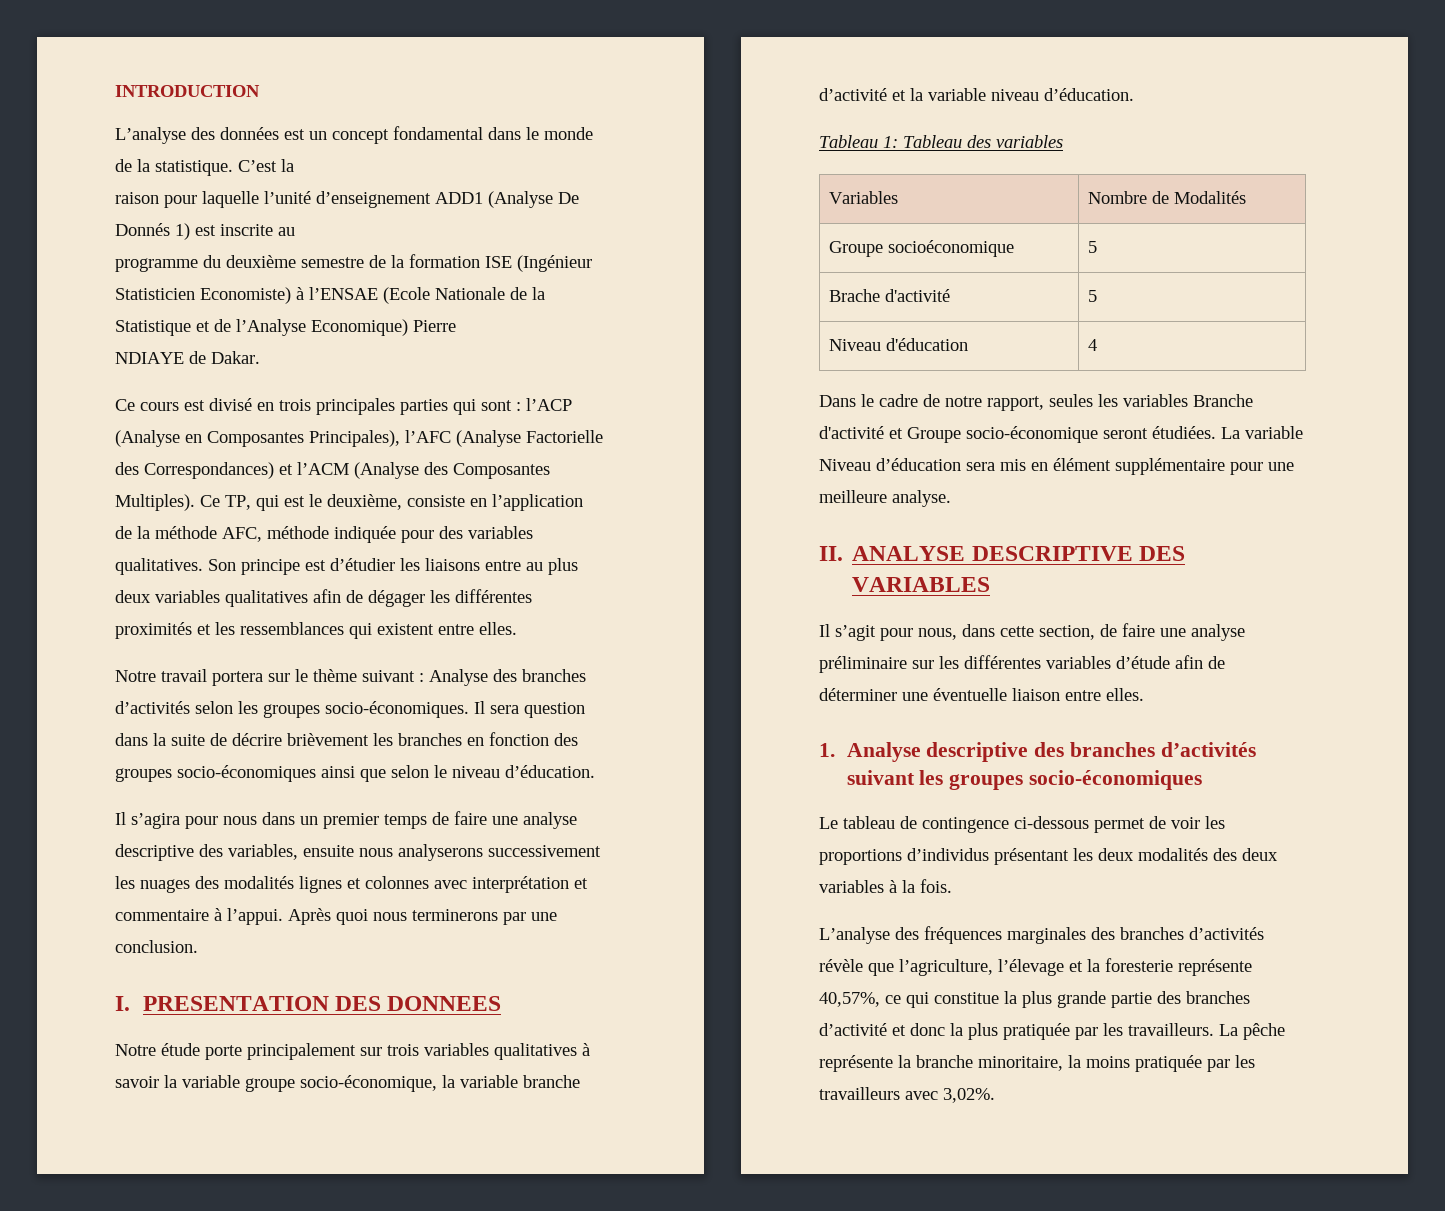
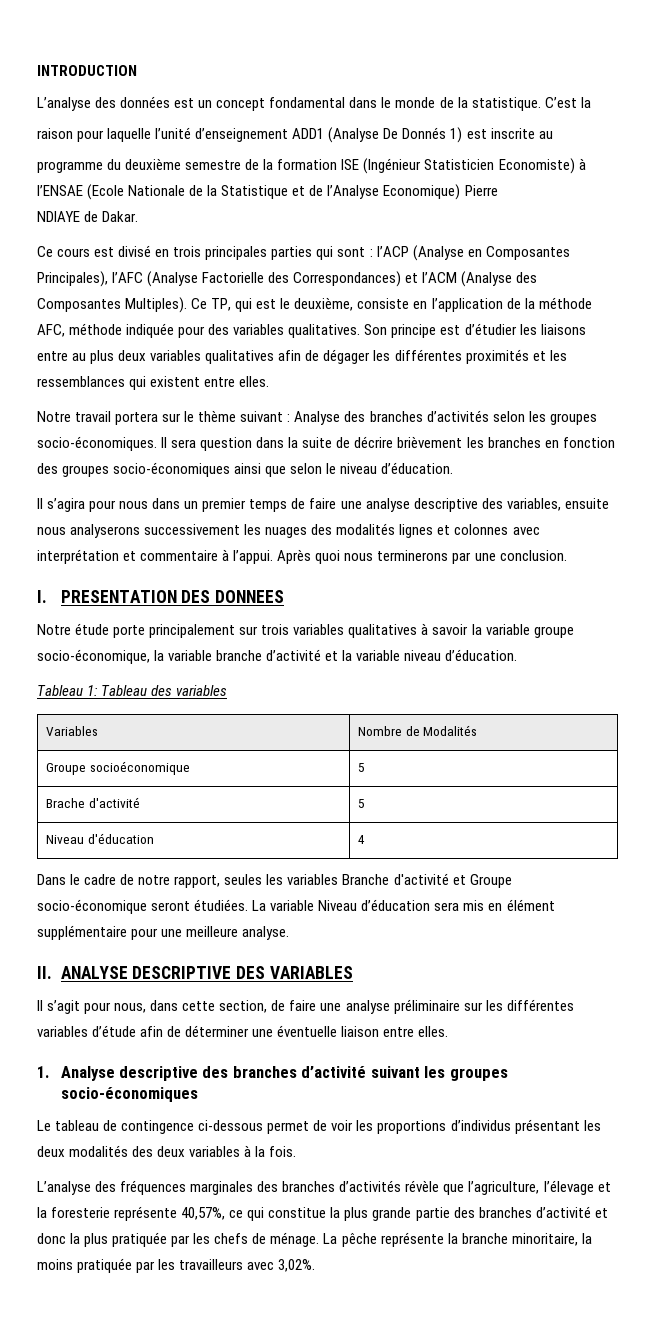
[1160,742,1256,757] d’activités -> [301,1066,367,1078] d’activité
[1128,1023,1214,1036] travailleurs. -> [214,1232,320,1247] chefs de ménage.

